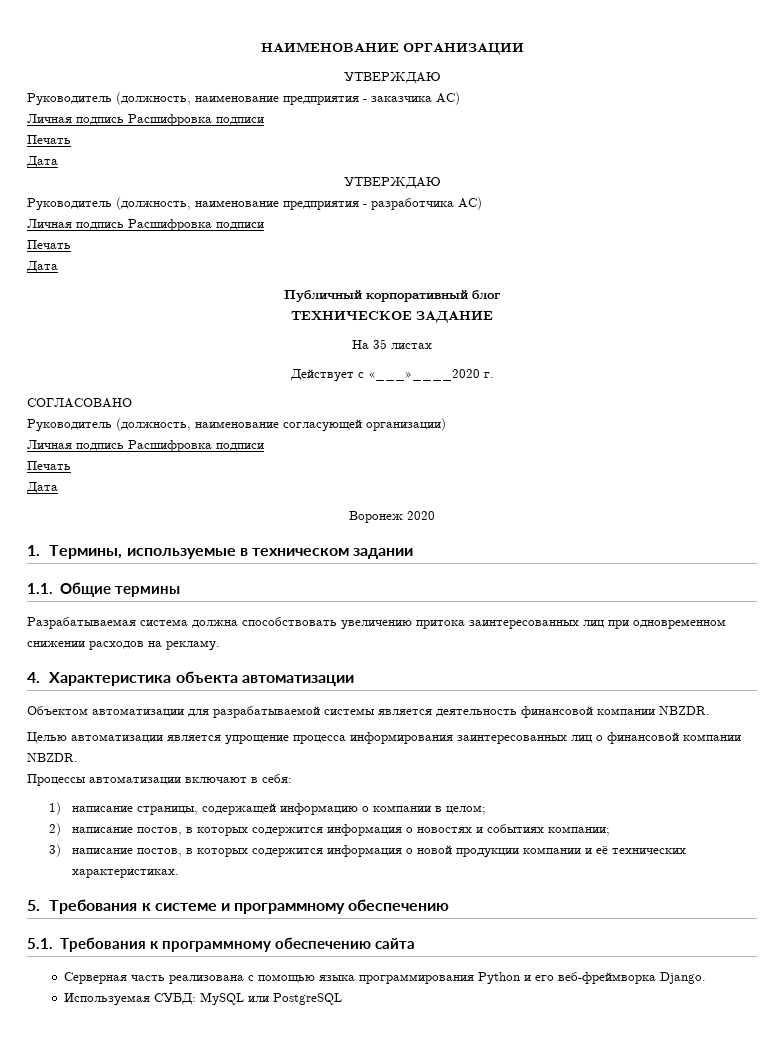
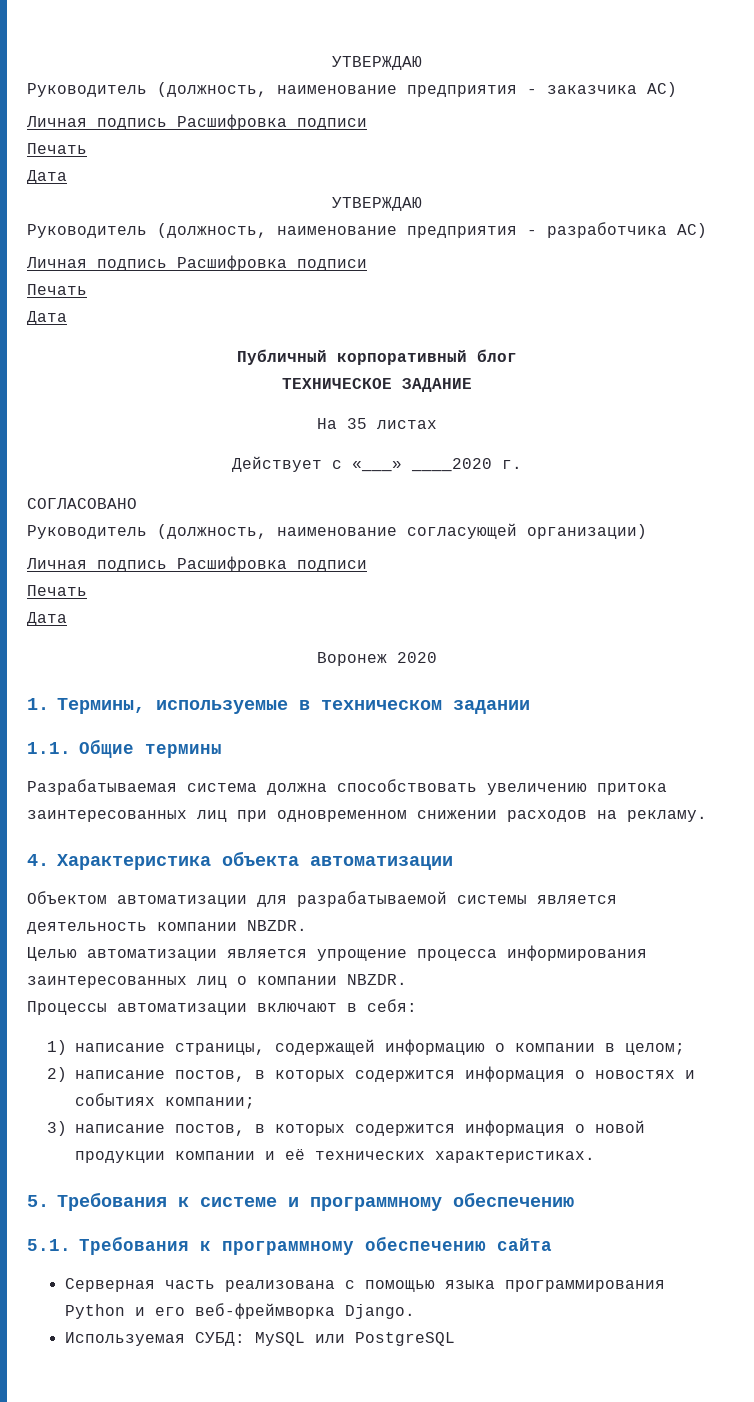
[260,42,524,55] НАИМЕНОВАНИЕ ОРГАНИЗАЦИИ // -> (332, 63) none
[367,369,480,381] «___»____2020 -> [352,458,492,472] «___» ____2020
[521,706,593,718] финансовой -> (147, 928) none
[607,732,679,744] финансовой -> (247, 980) none

